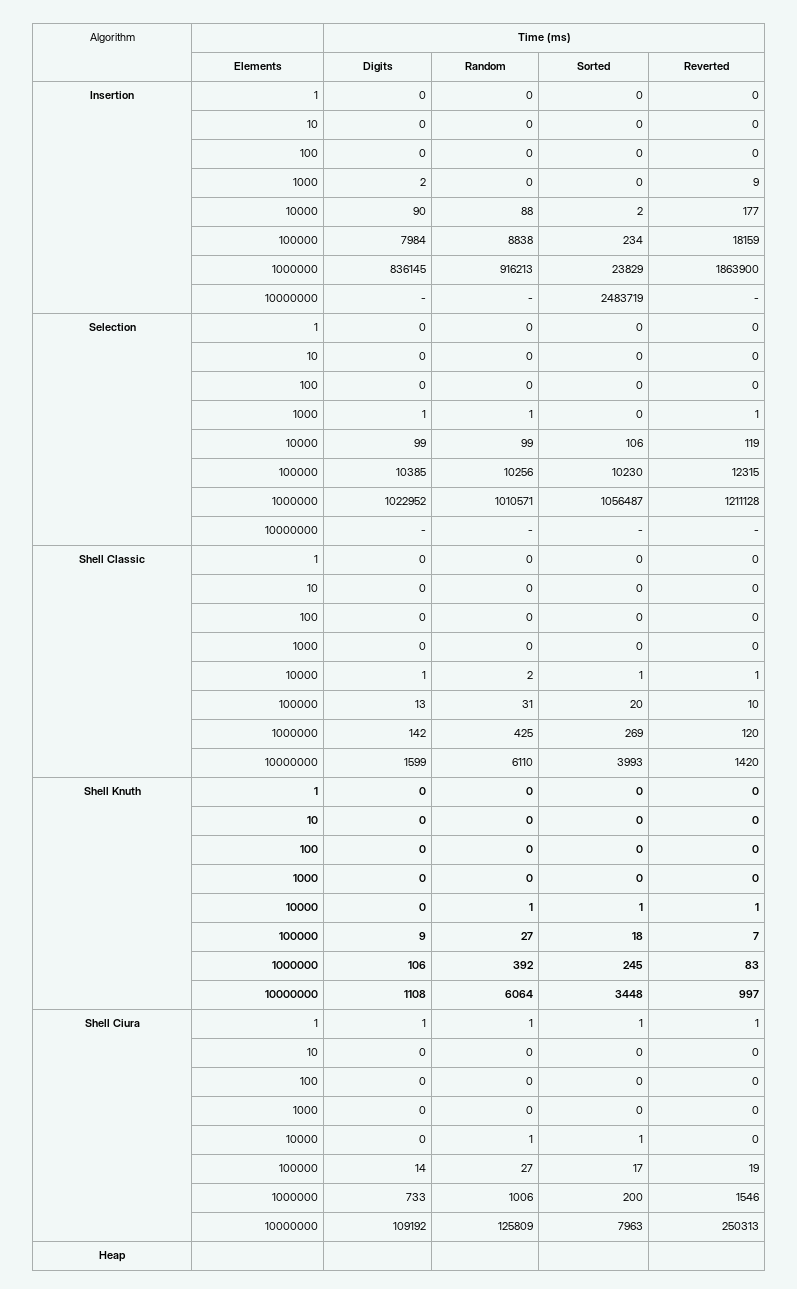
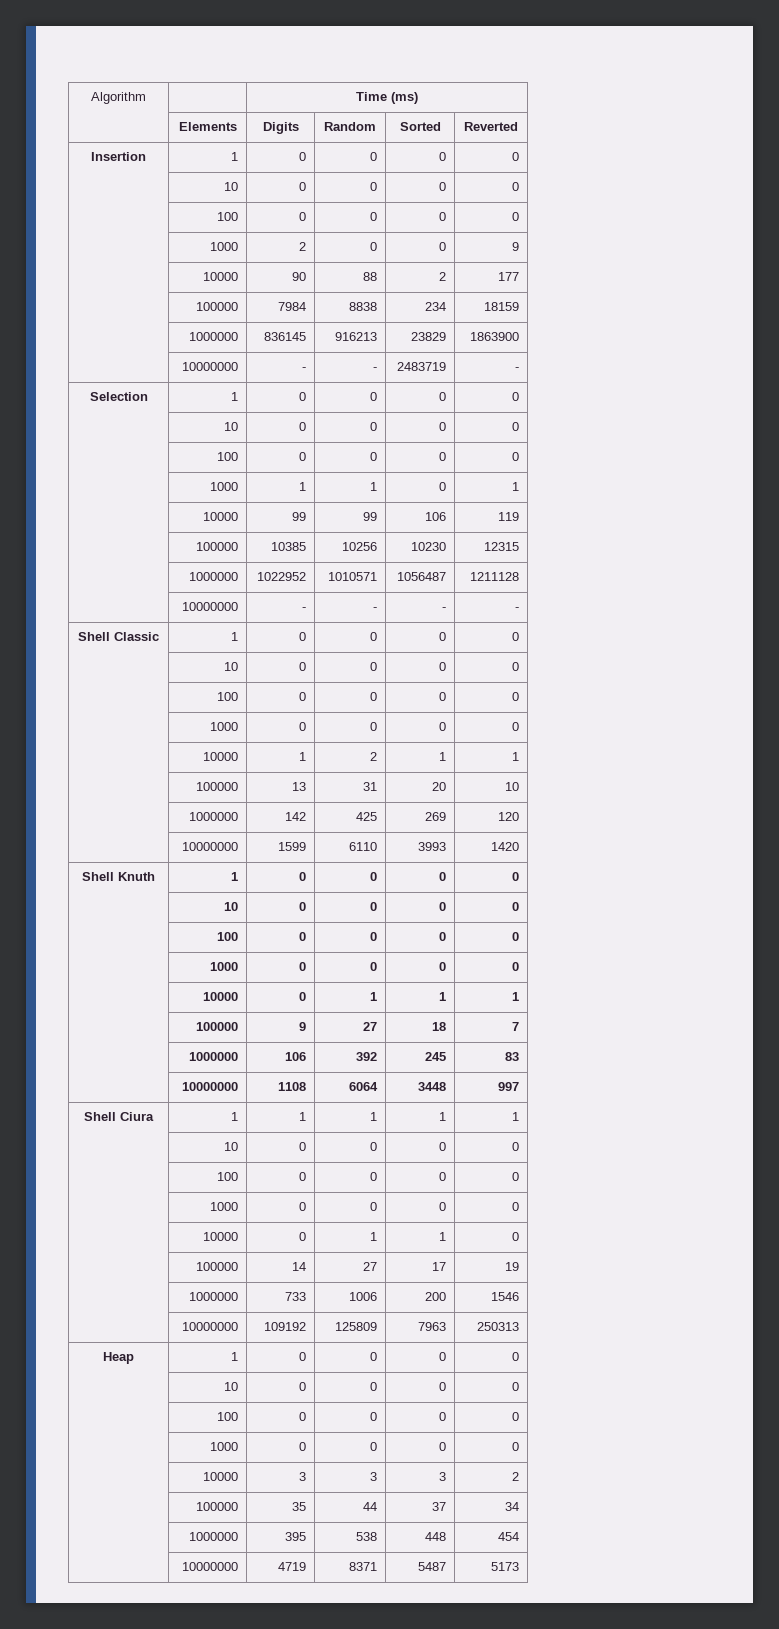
(126, 1256) | | | | -> [230,1352,238,1361] [298,1352,306,1361] [369,1352,377,1361] [438,1352,446,1361] [511,1352,519,1361] [223,1382,238,1391] [298,1382,306,1391] [369,1382,377,1391] [438,1382,446,1391] [511,1382,519,1391] [216,1412,238,1421] [298,1412,306,1421] [369,1412,377,1421] [438,1412,446,1421] [511,1412,519,1421] [209,1442,238,1451] [298,1442,306,1451] [369,1442,377,1451] [438,1442,446,1451] [511,1442,519,1451] [202,1472,238,1481] [298,1472,306,1481] [369,1472,377,1481] [438,1472,446,1481] [511,1472,519,1481] [195,1502,238,1511] [291,1502,306,1511] [362,1502,377,1511] [431,1502,446,1511] [504,1502,519,1511] [188,1532,238,1541] [284,1532,306,1541] [355,1532,377,1541] [424,1532,446,1541] [497,1532,519,1541] [181,1562,238,1571] [277,1562,306,1571] [348,1562,377,1571] [417,1562,446,1571] [490,1562,519,1571] 1 | 0 | 0 | 0 | 0 // | 10 | 0 | 0 | 0 | 0 // | 100 | 0 | 0 | 0 | 0 // | 1000 | 0 | 0 | 0 | 0 // | 10000 | 3 | 3 | 3 | 2 // | 100000 | 35 | 44 | 37 | 34 // | 1000000 | 395 | 538 | 448 | 454 // | 10000000 | 4719 | 8371 | 5487 | 5173

